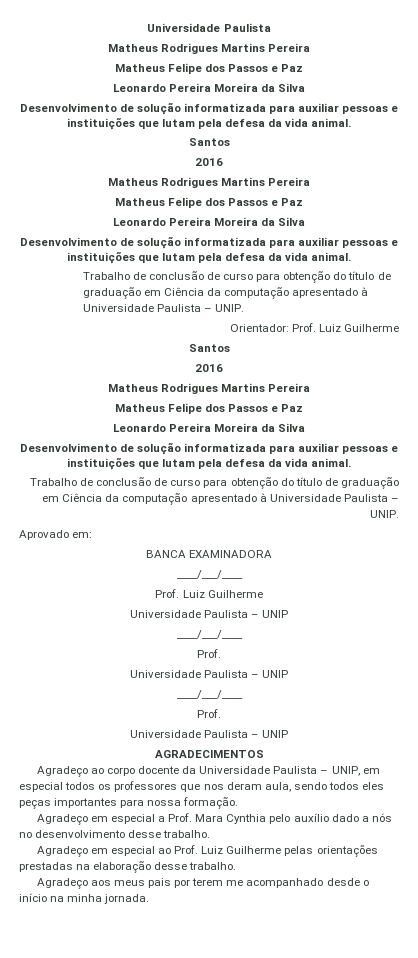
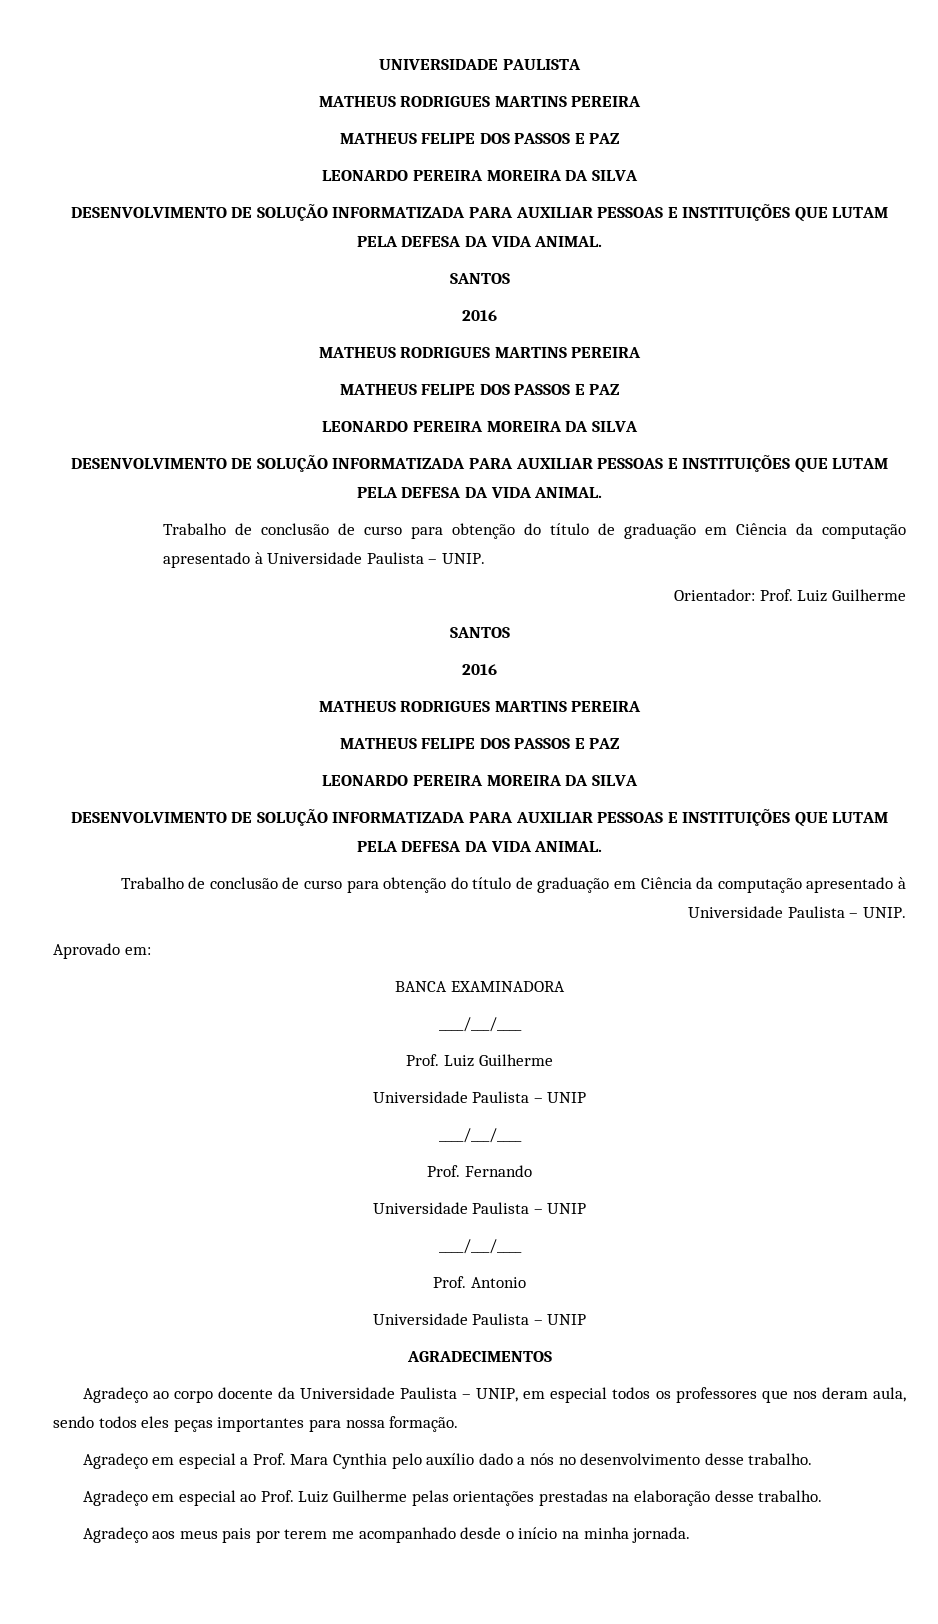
[147,23,271,32] [107,43,311,54] [114,63,304,74] [112,83,306,92] [19,102,399,115] [66,117,352,130] [188,138,230,146] [195,158,223,166] [107,177,311,188] [114,197,304,208] [112,217,306,226] [19,236,399,249] [66,251,352,264] Universidade Paulista // Matheus Rodrigues Martins Pereira // Matheus Felipe dos Passos e Paz // Leonardo Pereira Moreira da Silva // Desenvolvimento de solução informatizada para auxiliar pessoas e instituições que lutam pela defesa da vida animal. // Santos // 2016 // Matheus Rodrigues Martins Pereira // Matheus Felipe dos Passos e Paz // Leonardo Pereira Moreira da Silva // Desenvolvimento de solução informatizada para auxiliar pessoas e instituições que lutam pela defesa da vida animal. -> [379,59,581,70] [318,96,642,107] [339,133,621,144] [322,170,638,181] [70,204,889,222] [356,236,603,247] [449,273,510,284] [462,310,497,321] [318,347,642,358] [339,384,621,395] [322,421,638,432] [70,455,889,473] [356,487,603,498] UNIVERSIDADE PAULISTA // MATHEUS RODRIGUES MARTINS PEREIRA // MATHEUS FELIPE DOS PASSOS E PAZ // LEONARDO PEREIRA MOREIRA DA SILVA // DESENVOLVIMENTO DE SOLUÇÃO INFORMATIZADA PARA AUXILIAR PESSOAS E INSTITUIÇÕES QUE LUTAM PELA DEFESA DA VIDA ANIMAL. // SANTOS // 2016 // MATHEUS RODRIGUES MARTINS PEREIRA // MATHEUS FELIPE DOS PASSOS E PAZ // LEONARDO PEREIRA MOREIRA DA SILVA // DESENVOLVIMENTO DE SOLUÇÃO INFORMATIZADA PARA AUXILIAR PESSOAS E INSTITUIÇÕES QUE LUTAM PELA DEFESA DA VIDA ANIMAL.
[188,344,230,352] [195,364,223,372] [107,383,311,394] [114,403,304,414] [112,423,306,432] [19,442,399,455] [66,457,352,470] Santos // 2016 // Matheus Rodrigues Martins Pereira // Matheus Felipe dos Passos e Paz // Leonardo Pereira Moreira da Silva // Desenvolvimento de solução informatizada para auxiliar pessoas e instituições que lutam pela defesa da vida animal. -> [449,627,510,638] [462,664,497,675] [318,701,642,712] [339,738,621,749] [322,775,638,786] [70,809,889,827] [356,841,603,852] SANTOS // 2016 // MATHEUS RODRIGUES MARTINS PEREIRA // MATHEUS FELIPE DOS PASSOS E PAZ // LEONARDO PEREIRA MOREIRA DA SILVA // DESENVOLVIMENTO DE SOLUÇÃO INFORMATIZADA PARA AUXILIAR PESSOAS E INSTITUIÇÕES QUE LUTAM PELA DEFESA DA VIDA ANIMAL.
[129,670,289,678] [176,690,243,699] [197,709,221,718] // Universidade Paulista – UNIP // ____/___/____ // Prof. -> [464,1165,532,1177] [372,1202,587,1214] [438,1239,522,1254] [433,1276,526,1288] Fernando // Universidade Paulista – UNIP // ____/___/____ // Prof. Antonio

